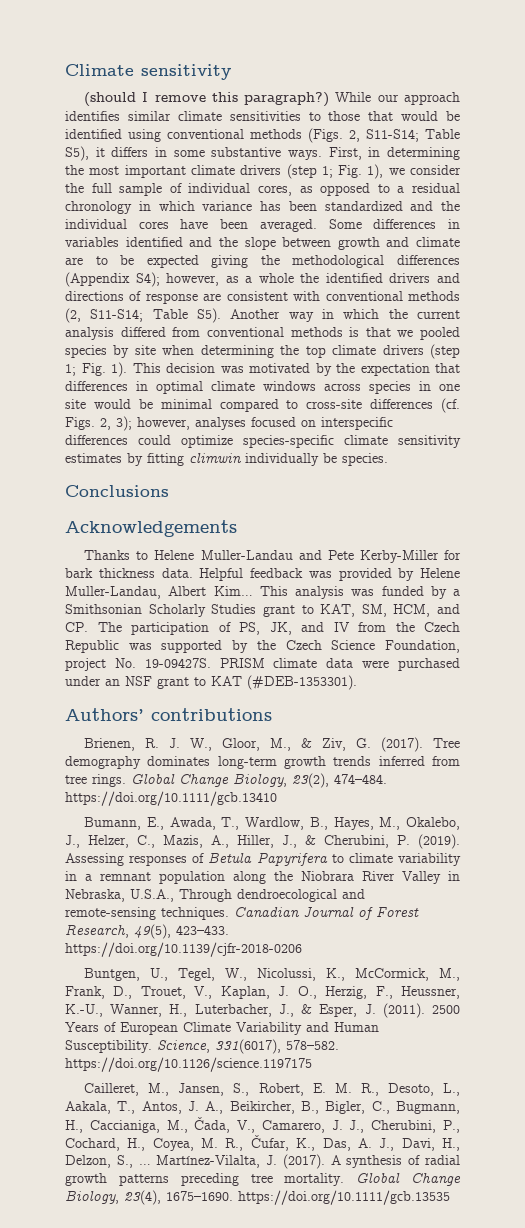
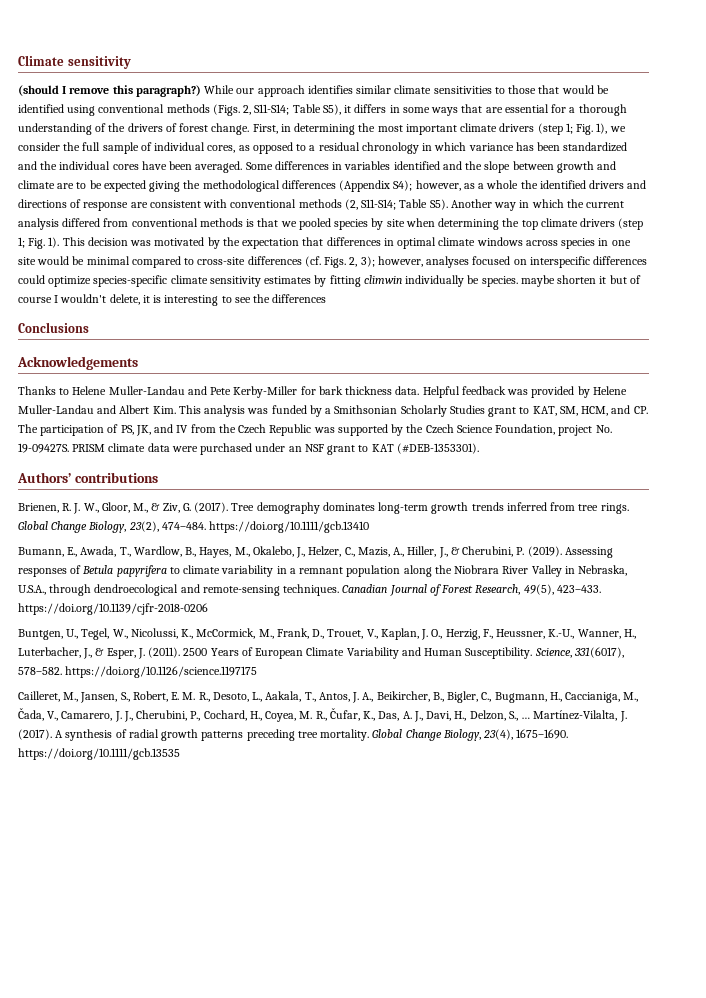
[211,147,322,160] substantive ways. -> [431,104,627,116] [18,123,250,135] ways that are essential for a thorough understanding of the drivers of forest change.
(388, 459) none -> [520,275,641,287] [18,294,327,306] maybe shorten it but of course I wouldn't delete, it is interesting to see the differences
[65,586,253,599] Muller-Landau, Albert Kim… -> [18,405,176,414] Muller-Landau and Albert Kim.
[256,852,328,866] Papyrifera -> [116,565,167,577] papyrifera
[179,889,232,902] Through -> [49,584,92,596] through

